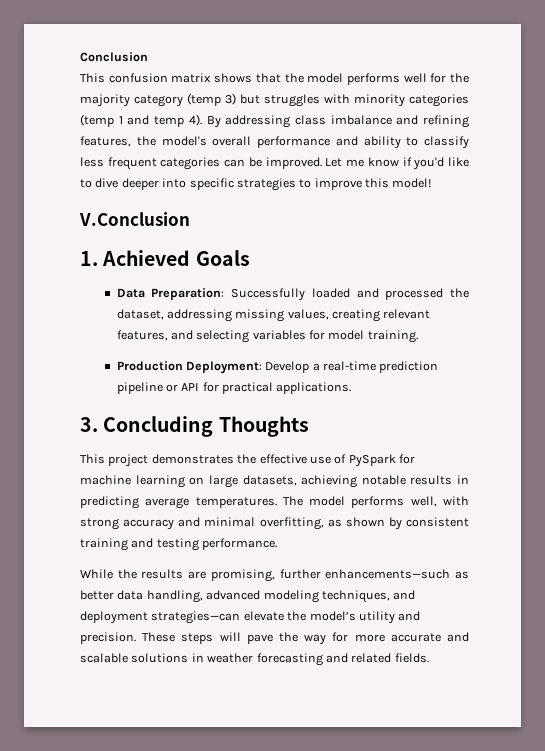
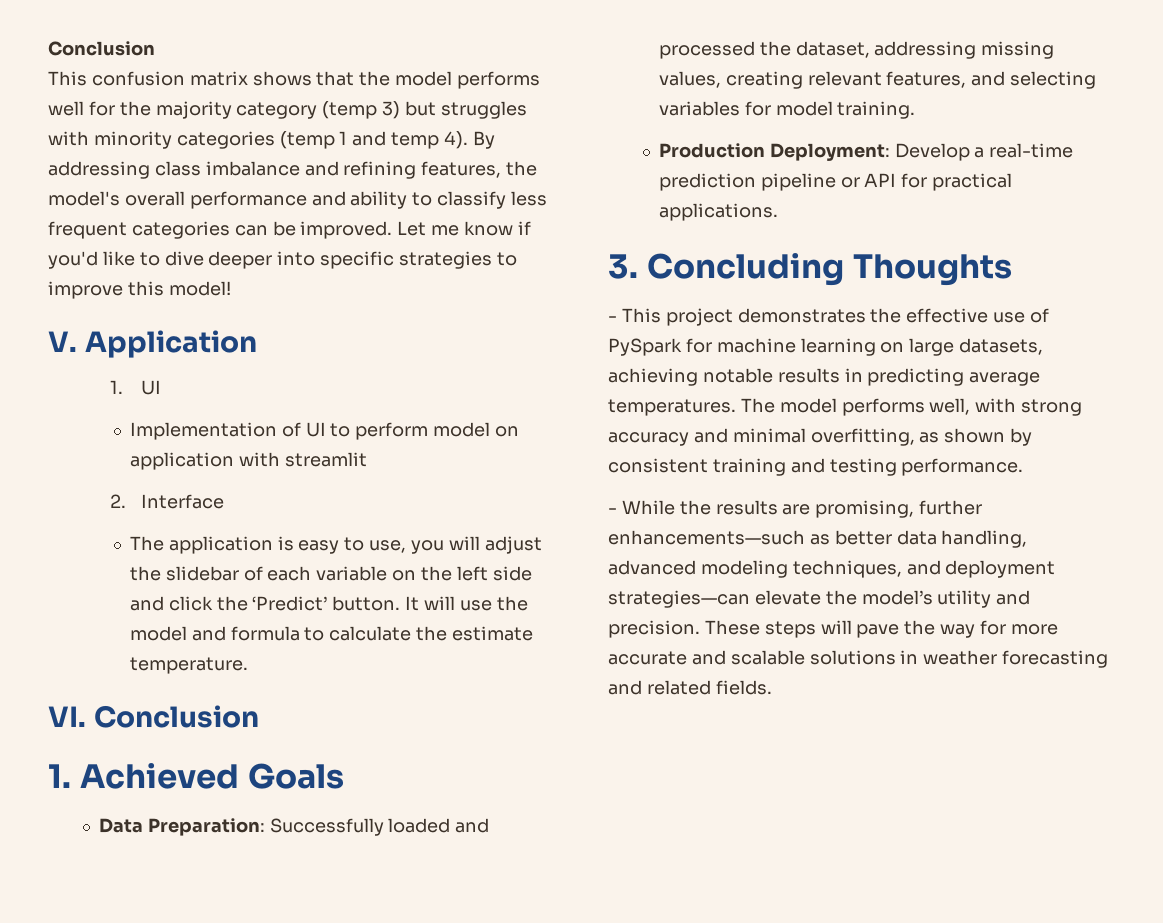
[79,212,190,226] V.Conclusion -> [48,330,257,358] [109,380,161,395] [129,422,519,440] [129,452,367,470] [109,494,224,509] [129,536,542,554] [129,566,532,581] [129,596,528,611] [129,626,533,641] [129,657,248,674] [48,705,259,728] V. Application // 1. UI // Implementation of UI to perform model on application with streamlit // 2. Interface // The application is easy to use, you will adjust the slidebar of each variable on the left side and click the ‘Predict’ button. It will use the model and formula to calculate the estimate temperature. // VI. Conclusion
(309, 426) none -> [608,316,617,322] -
(278, 544) none -> [608,508,617,514] -

